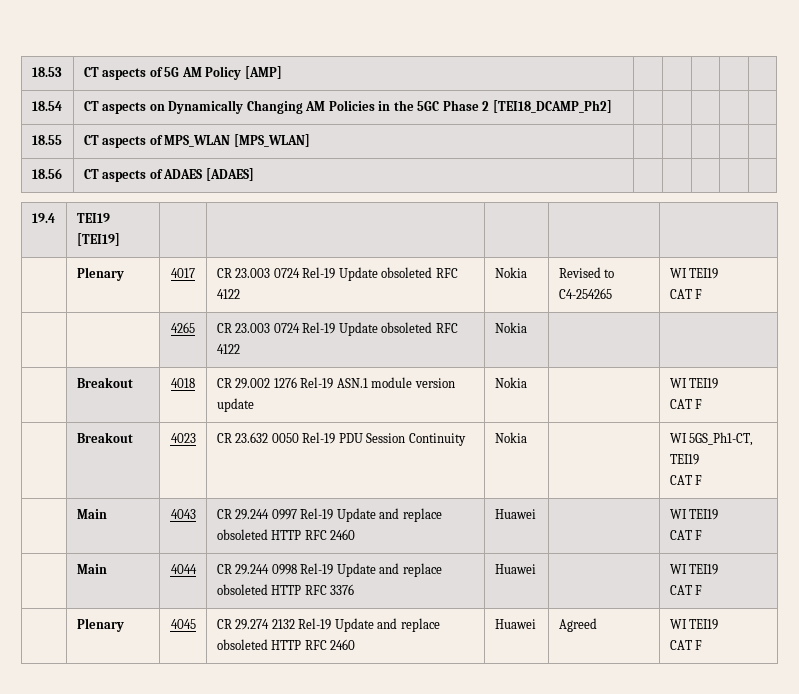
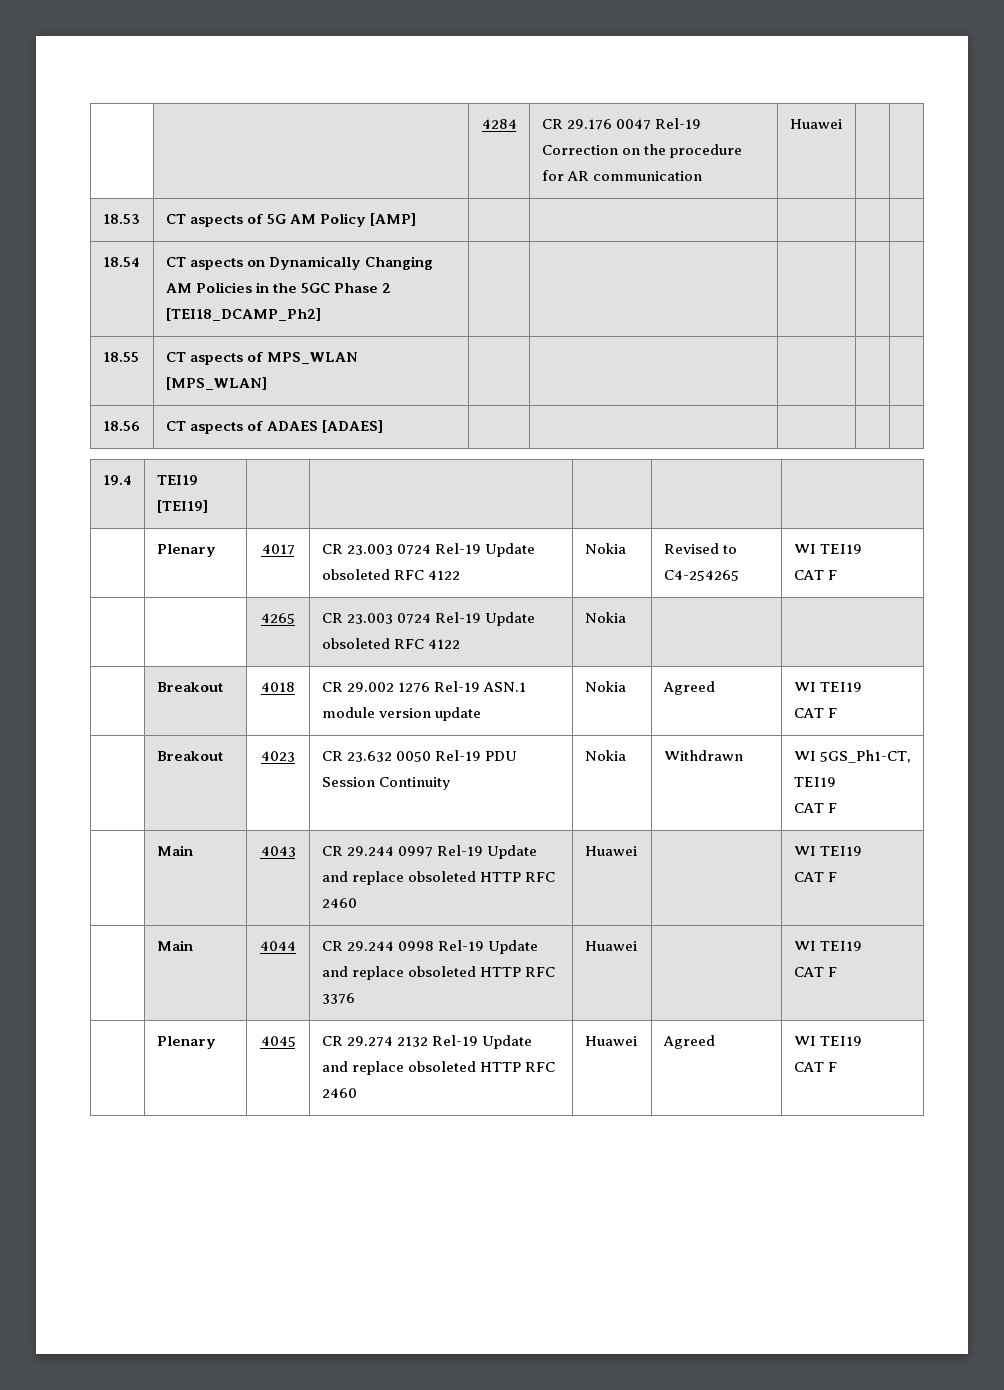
(31, 72) none -> [481,119,517,129] [541,118,701,130] [541,144,742,158] [541,170,702,181] [789,119,842,129] | | 4284 | CR 29.176 0047 Rel-19 Correction on the procedure for AR communication | Huawei | | //
(527, 382) none -> [662,681,715,695] Agreed
(527, 437) none -> [663,750,743,761] Withdrawn

